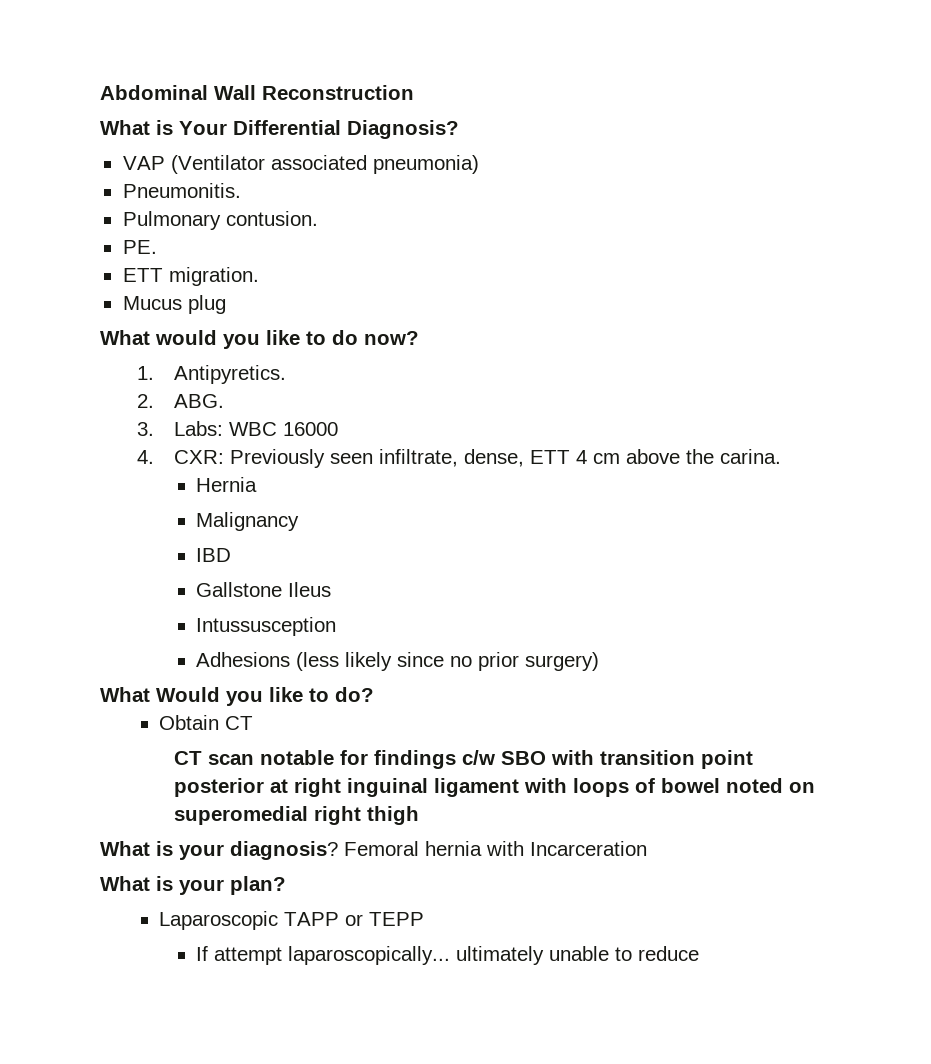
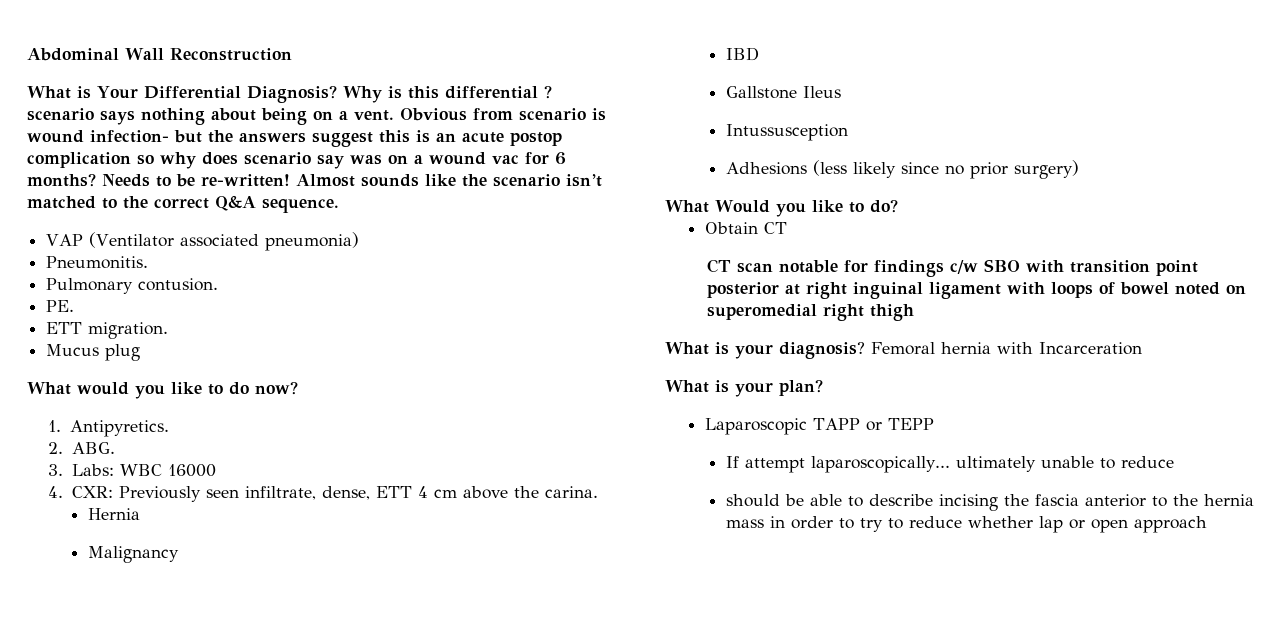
(459, 129) none -> [342,85,552,103] [27,108,606,125] [27,130,562,147] [27,152,566,169] [27,173,602,187] [27,195,339,213] Why is this differential ? scenario says nothing about being on a vent. Obvious from scenario is wound infection- but the answers suggest this is an acute postop complication so why does scenario say was on a wound vac for 6 months? Needs to be re-written! Almost sounds like the scenario isn’t matched to the correct Q&A sequence.
(700, 953) none -> [726,494,1255,511] [726,516,1208,533] // should be able to describe incising the fascia anterior to the hernia mass in order to try to reduce whether lap or open approach

